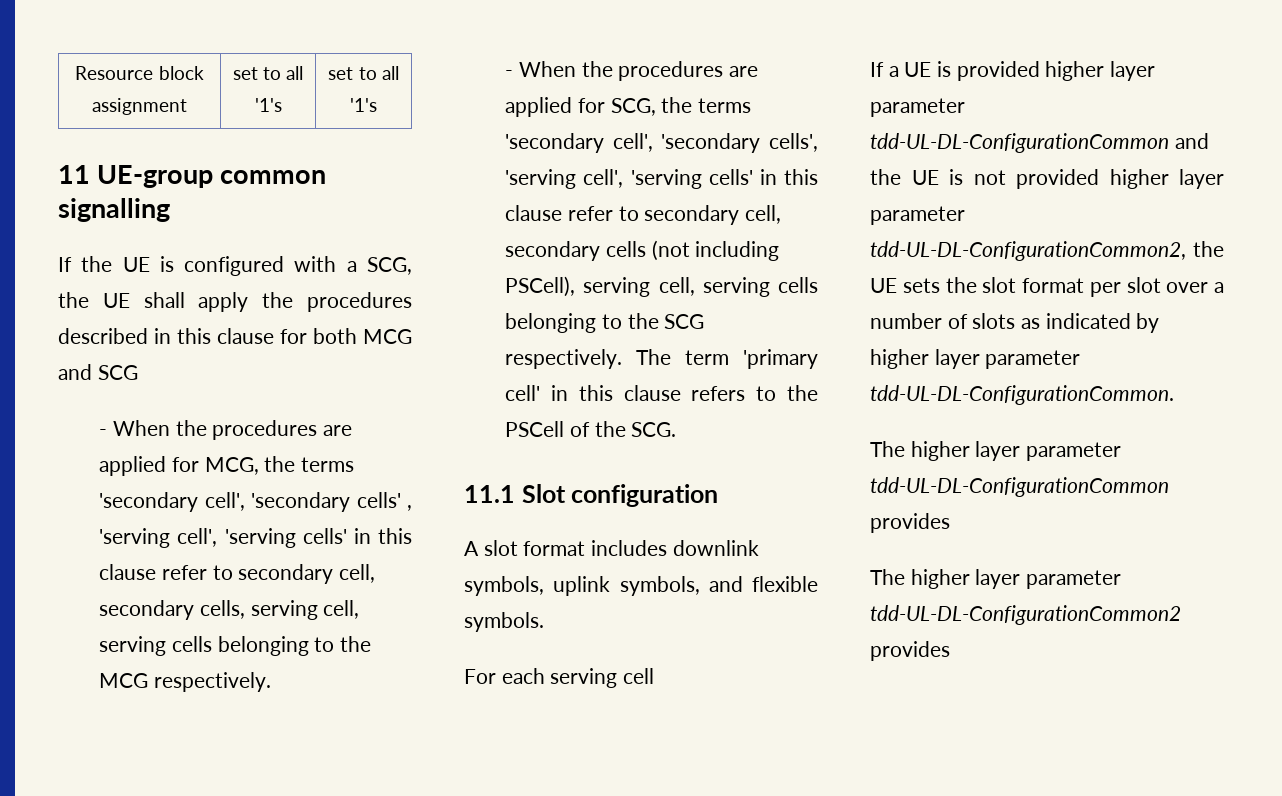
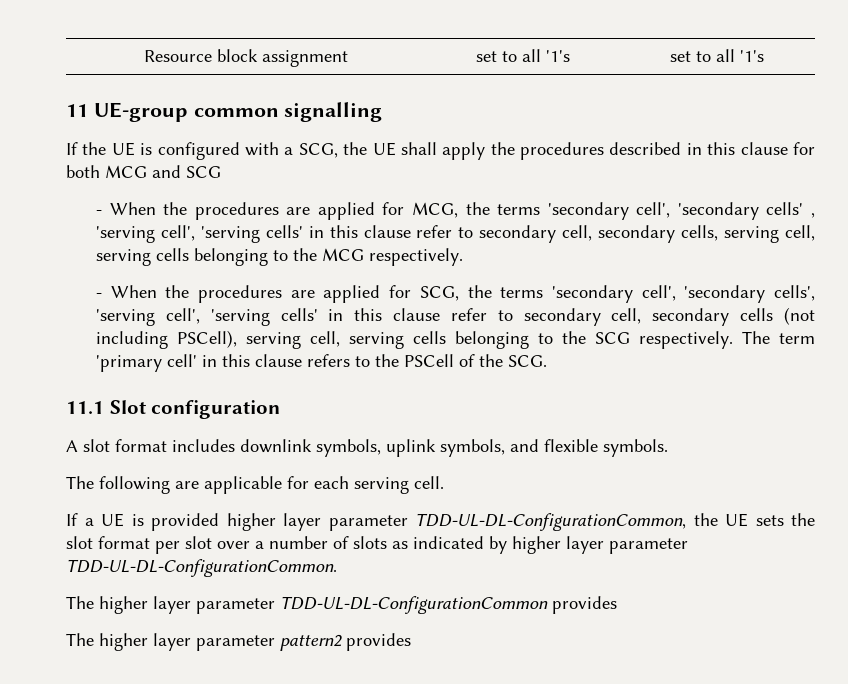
[464,669,496,684] For -> [66,476,309,494] The following are applicable for
[623,668,655,684] cell -> [414,476,444,489] cell.
[870,133,1209,153] [870,169,1224,189] [870,206,965,225] [870,241,1186,261] tdd-UL-DL-ConfigurationCommon and the UE is not provided higher layer parameter tdd-UL-DL-ConfigurationCommon2, -> [415,513,686,531] TDD-UL-DL-ConfigurationCommon,
[870,385,1174,405] [870,441,1122,461] [870,477,1169,497] tdd-UL-DL-ConfigurationCommon. // The higher layer parameter tdd-UL-DL-ConfigurationCommon -> [66,559,337,577] [66,596,548,614] TDD-UL-DL-ConfigurationCommon. // The higher layer parameter TDD-UL-DL-ConfigurationCommon
[870,605,1181,625] tdd-UL-DL-ConfigurationCommon2 -> [280,634,342,651] pattern2

